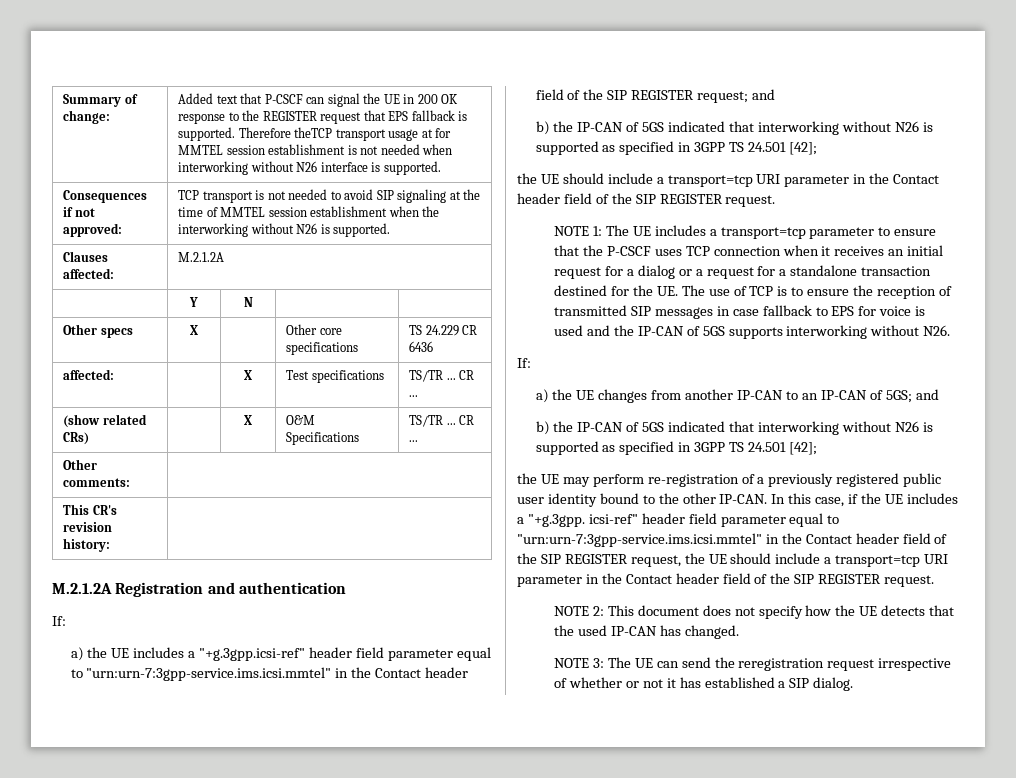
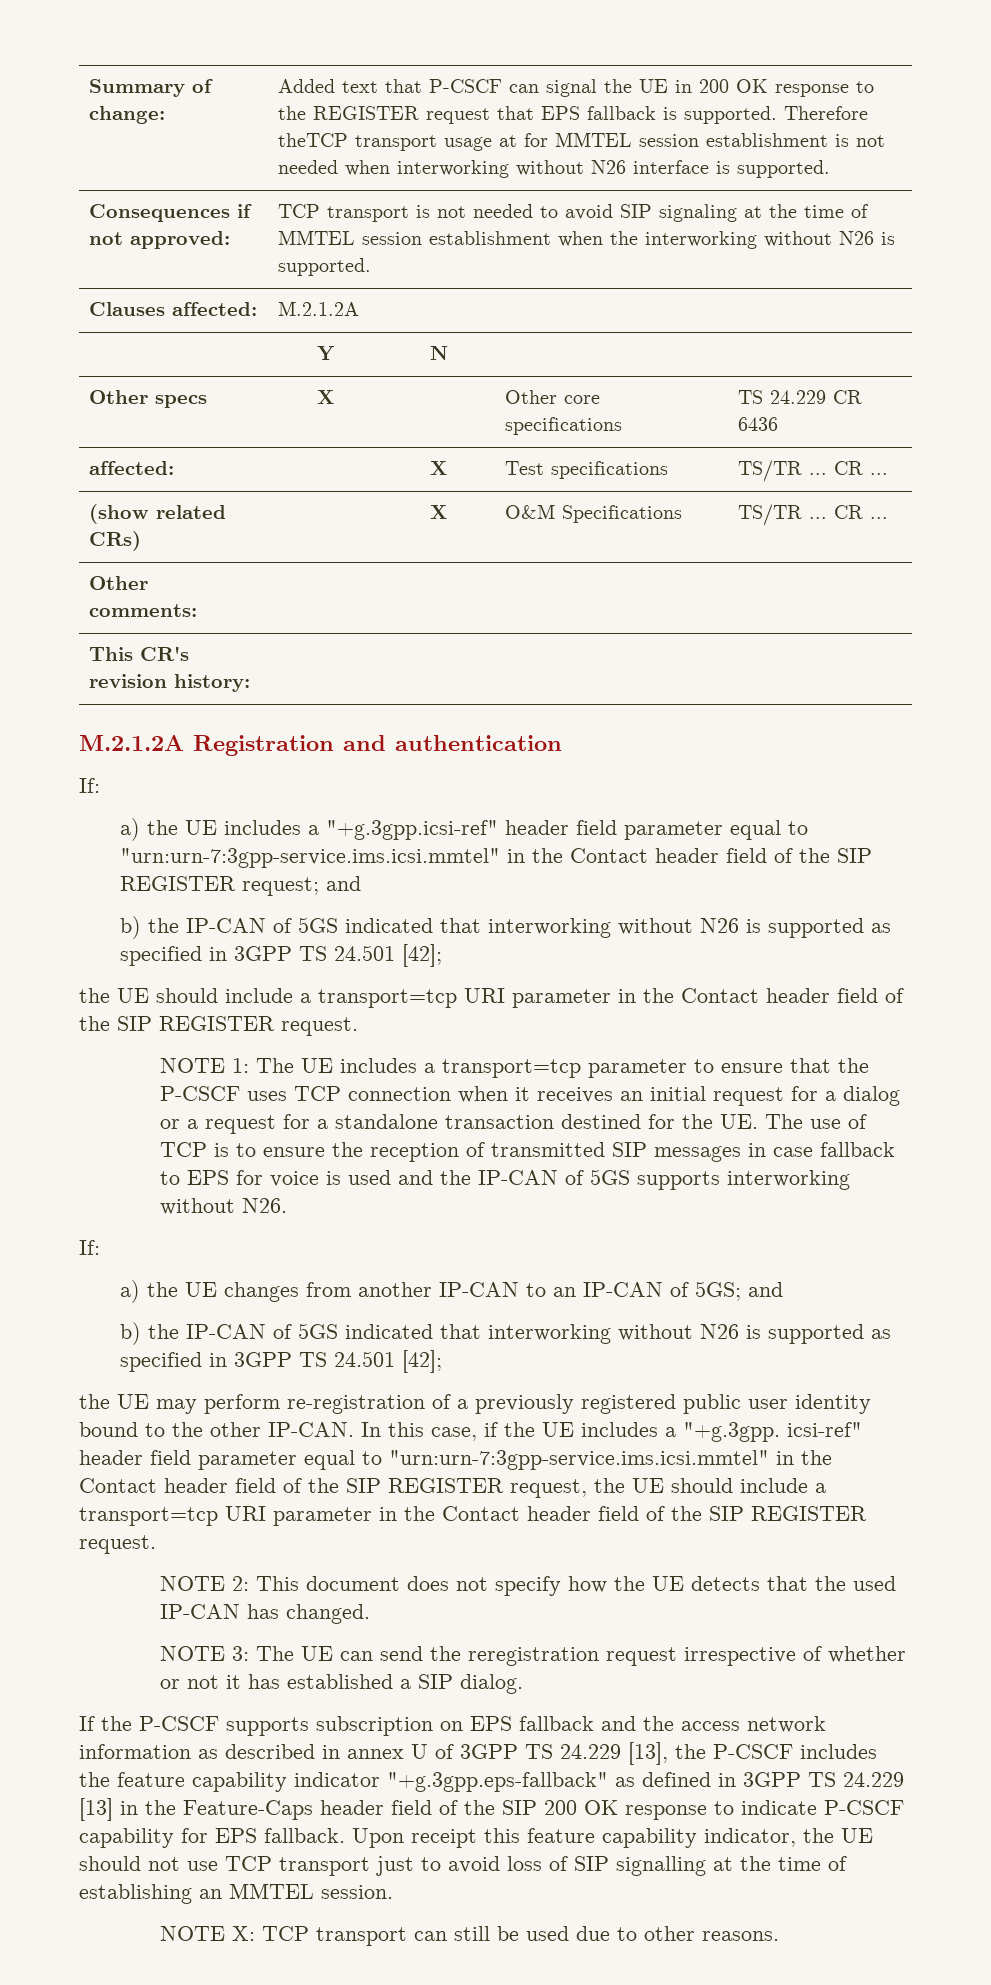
(854, 684) none -> [79,1716,826,1736] [79,1742,877,1765] [79,1772,904,1792] [79,1798,904,1821] [79,1828,873,1848] [79,1856,847,1876] [79,1883,393,1904] [160,1926,780,1946] // If the P-CSCF supports subscription on EPS fallback and the access network information as described in annex U of 3GPP TS 24.229 [13], the P-CSCF includes the feature capability indicator "+g.3gpp.eps-fallback" as defined in 3GPP TS 24.229 [13] in the Feature-Caps header field of the SIP 200 OK response to indicate P-CSCF capability for EPS fallback. Upon receipt this feature capability indicator, the UE should not use TCP transport just to avoid loss of SIP signalling at the time of establishing an MMTEL session. // NOTE X: TCP transport can still be used due to other reasons.

